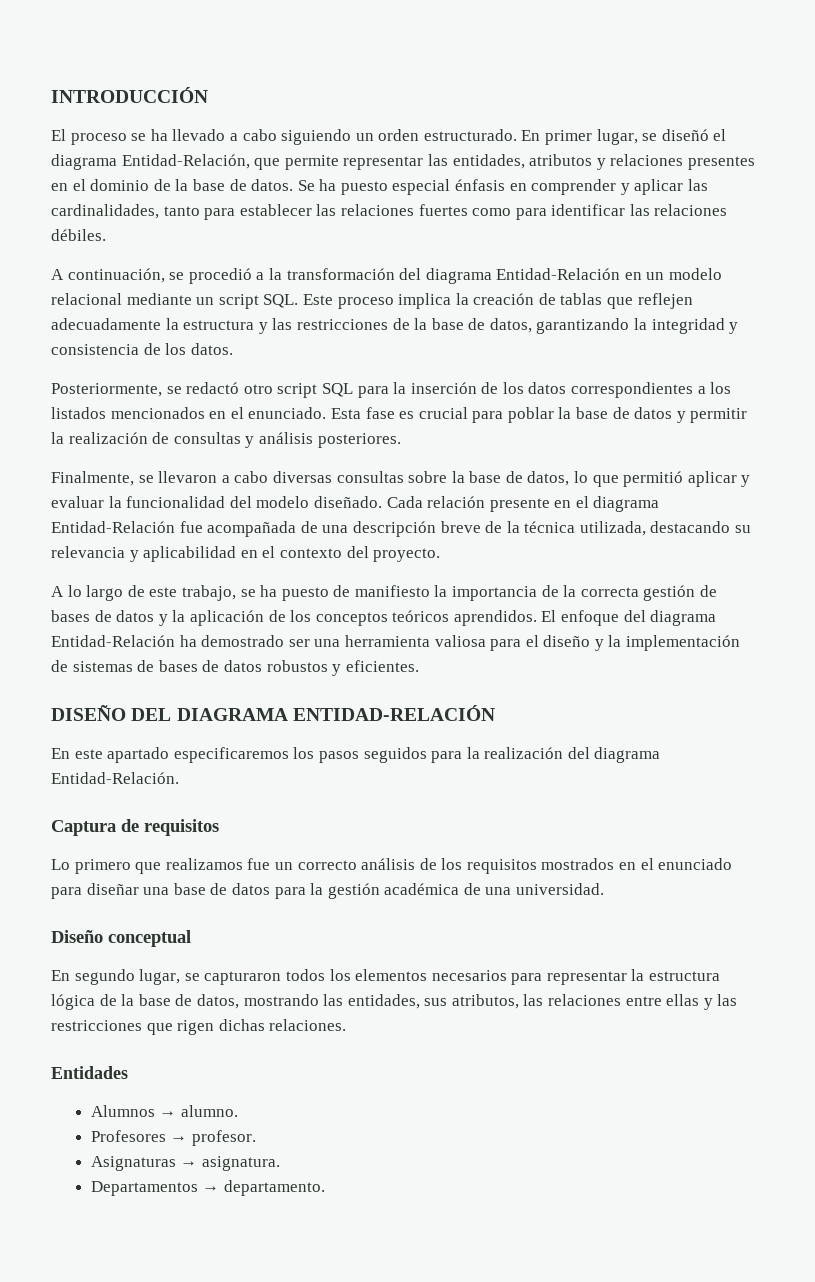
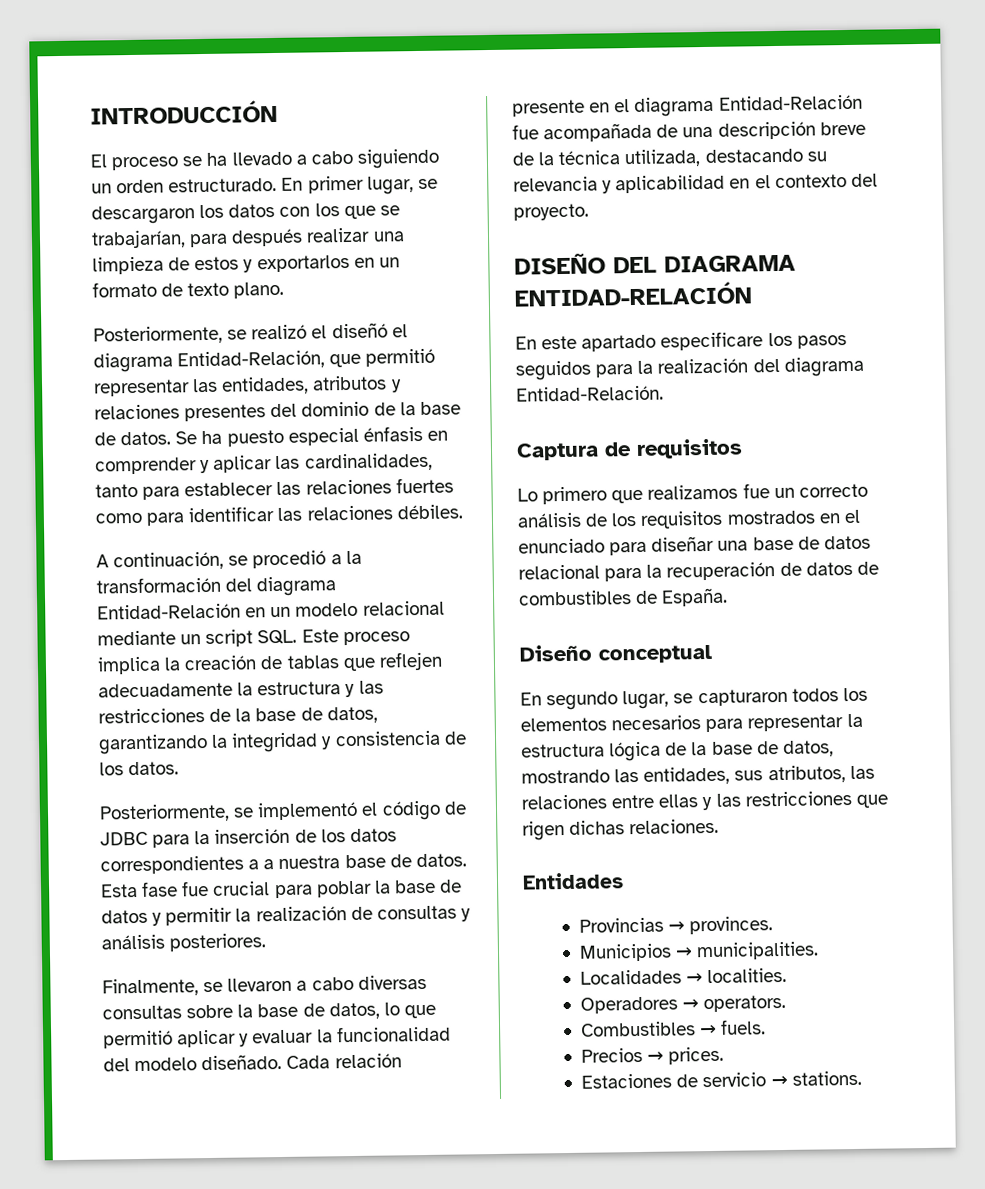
(658, 137) none -> [91,203,400,225] [91,227,405,249] [92,254,400,275] [92,281,285,299] [93,324,328,345] descargaron los datos con los que se trabajarían, para después realizar una limpieza de estos y exportarlos en un formato de texto plano. // Posteriormente, se realizó el
[284,155,339,170] permite -> [365,348,436,367] permitió
[51,179,86,191] en el -> [270,403,298,418] del
[186,382,353,398] redactó otro script SQL -> [257,800,467,821] [100,831,148,846] implementó el código de JDBC
[710,382,732,394] [51,407,327,419] los listados mencionados en el enunciado. -> [263,853,467,870] a nuestra base de datos.
[399,411,415,419] es -> [181,880,210,897] fue
[51,585,718,601] [51,610,717,626] [51,635,741,651] [51,660,419,676] // A lo largo de este trabajo, se ha puesto de manifiesto la importancia de la correcta gestión de bases de datos y la aplicación de los conceptos teóricos aprendidos. El enfoque del diagrama Entidad-Relación ha demostrado ser una herramienta valiosa para el diseño y la implementación de sistemas de bases de datos robustos y eficientes. -> (589, 212) none
[173,747,289,763] especificaremos -> [660,331,764,351] especificare
[274,883,605,899] para la gestión académica de una universidad. -> [518,561,879,582] [518,587,729,607] relacional para la recuperación de datos de combustibles de España.
[90,1105,239,1117] [90,1130,257,1146] [90,1156,281,1171] [90,1180,326,1196] Alumnos → alumno. // Profesores → profesor. // Asignaturas → asignatura. // Departamentos → departamento. -> [579,916,774,935] [579,941,820,962] [580,967,788,985] [580,994,787,1014] [580,1019,767,1037] [581,1046,725,1065] [581,1070,862,1089] Provincias → provinces. // Municipios → municipalities. // Localidades → localities. // Operadores → operators. // Combustibles → fuels. // Precios → prices. // Estaciones de servicio → stations.

